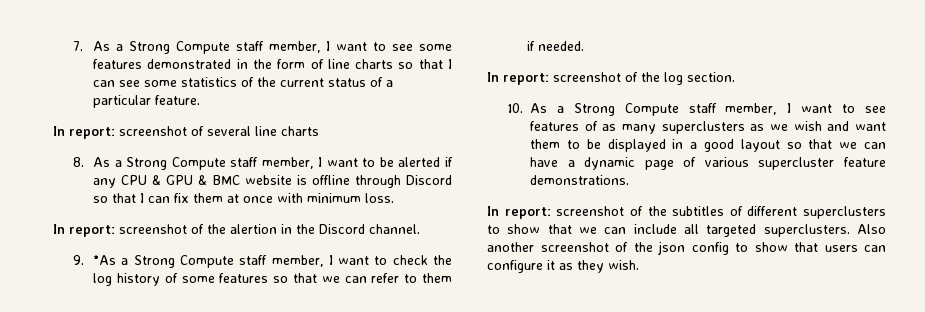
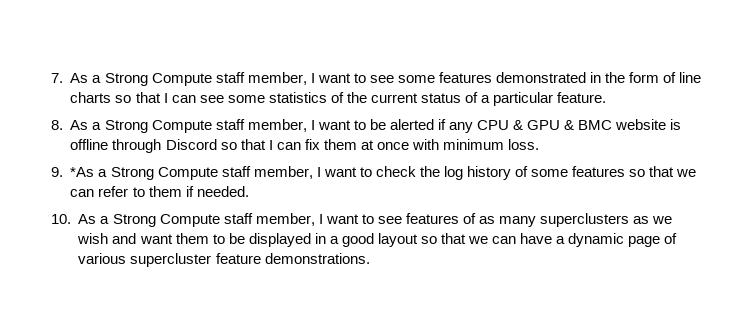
[53,126,319,139] // In report: screenshot of several line charts -> (607, 97) none
[53,224,420,237] // In report: screenshot of the alertion in the Discord channel. -> (540, 144) none
[487,72,735,85] // In report: screenshot of the log section. -> (249, 191) none
[487,206,886,219] [487,224,886,237] [487,241,886,255] [487,260,639,273] // In report: screenshot of the subtitles of different superclusters to show that we can include all targeted superclusters. Also another screenshot of the json config to show that users can configure it as they wish. -> (370, 258) none

